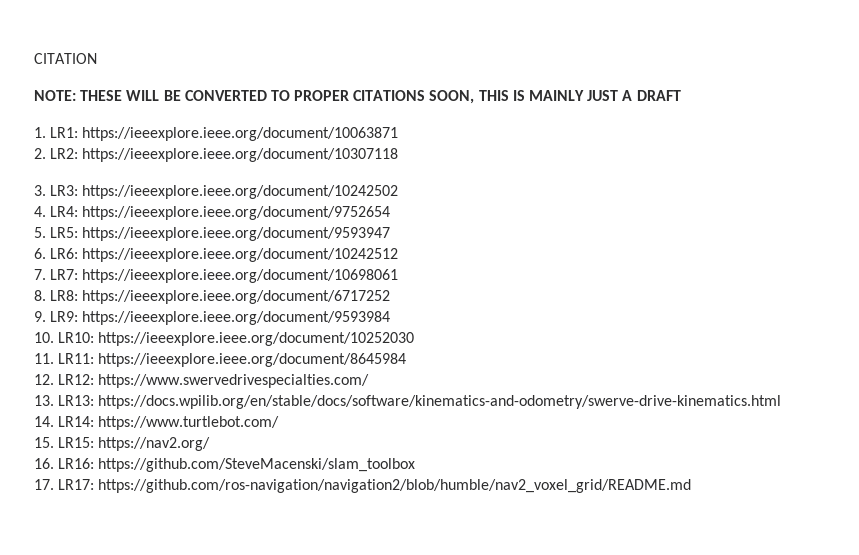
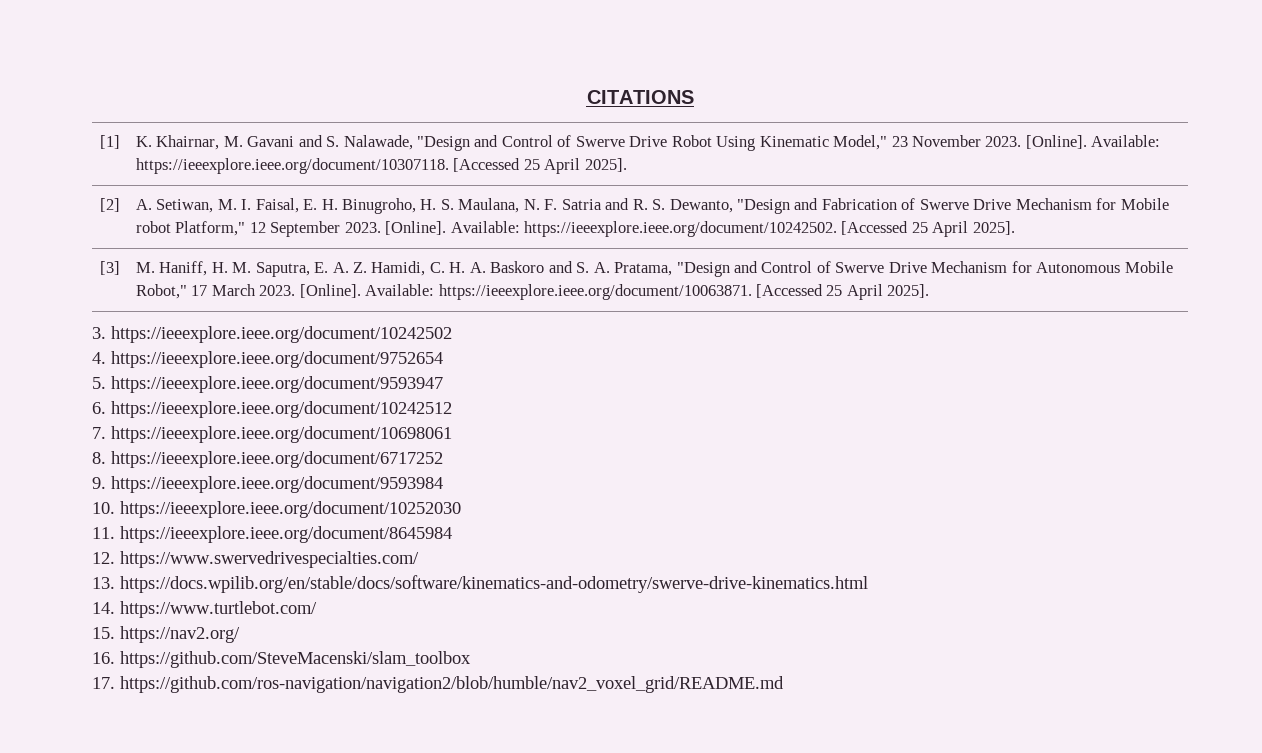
[34,53,97,64] [34,90,681,104] [34,127,399,141] [34,148,399,162] CITATION // NOTE: THESE WILL BE CONVERTED TO PROPER CITATIONS SOON, THIS IS MAINLY JUST A DRAFT // 1. LR1: https://ieeexplore.ieee.org/document/10063871 // 2. LR2: https://ieeexplore.ieee.org/document/10307118 -> [586,90,694,104] [99,135,120,149] [135,135,1161,151] [135,158,627,174] [99,198,120,212] [135,198,1169,214] [135,221,1015,237] [99,261,120,275] [135,261,1173,277] [135,284,930,300] CITATIONS // [1] | K. Khairnar, M. Gavani and S. Nalawade, "Design and Control of Swerve Drive Robot Using Kinematic Model," 23 November 2023. [Online]. Available: https://ieeexplore.ieee.org/document/10307118. [Accessed 25 April 2025]. // [2] | A. Setiwan, M. I. Faisal, E. H. Binugroho, H. S. Maulana, N. F. Satria and R. S. Dewanto, "Design and Fabrication of Swerve Drive Mechanism for Mobile robot Platform," 12 September 2023. [Online]. Available: https://ieeexplore.ieee.org/document/10242502. [Accessed 25 April 2025]. // [3] | M. Haniff, H. M. Saputra, E. A. Z. Hamidi, C. H. A. Baskoro and S. A. Pratama, "Design and Control of Swerve Drive Mechanism for Autonomous Mobile Robot," 17 March 2023. [Online]. Available: https://ieeexplore.ieee.org/document/10063871. [Accessed 25 April 2025].
[50,185,79,196] LR3: -> (106, 333) none
[50,206,79,217] LR4: -> (106, 358) none
[50,227,79,238] LR5: -> (106, 383) none
[50,248,79,259] LR6: -> (106, 408) none
[50,269,79,280] LR7: -> (106, 433) none
[50,290,79,301] LR8: -> (106, 458) none
[50,311,79,322] LR9: -> (106, 483) none
[58,332,95,343] LR10: -> (115, 508) none
[58,353,95,364] LR11: -> (115, 533) none
[58,374,95,385] LR12: -> (115, 558) none
[58,395,95,406] LR13: -> (115, 583) none
[58,416,95,427] LR14: -> (115, 608) none
[58,437,95,448] LR15: -> (115, 633) none
[58,458,95,469] LR16: -> (115, 658) none
[58,479,95,490] LR17: -> (115, 683) none

